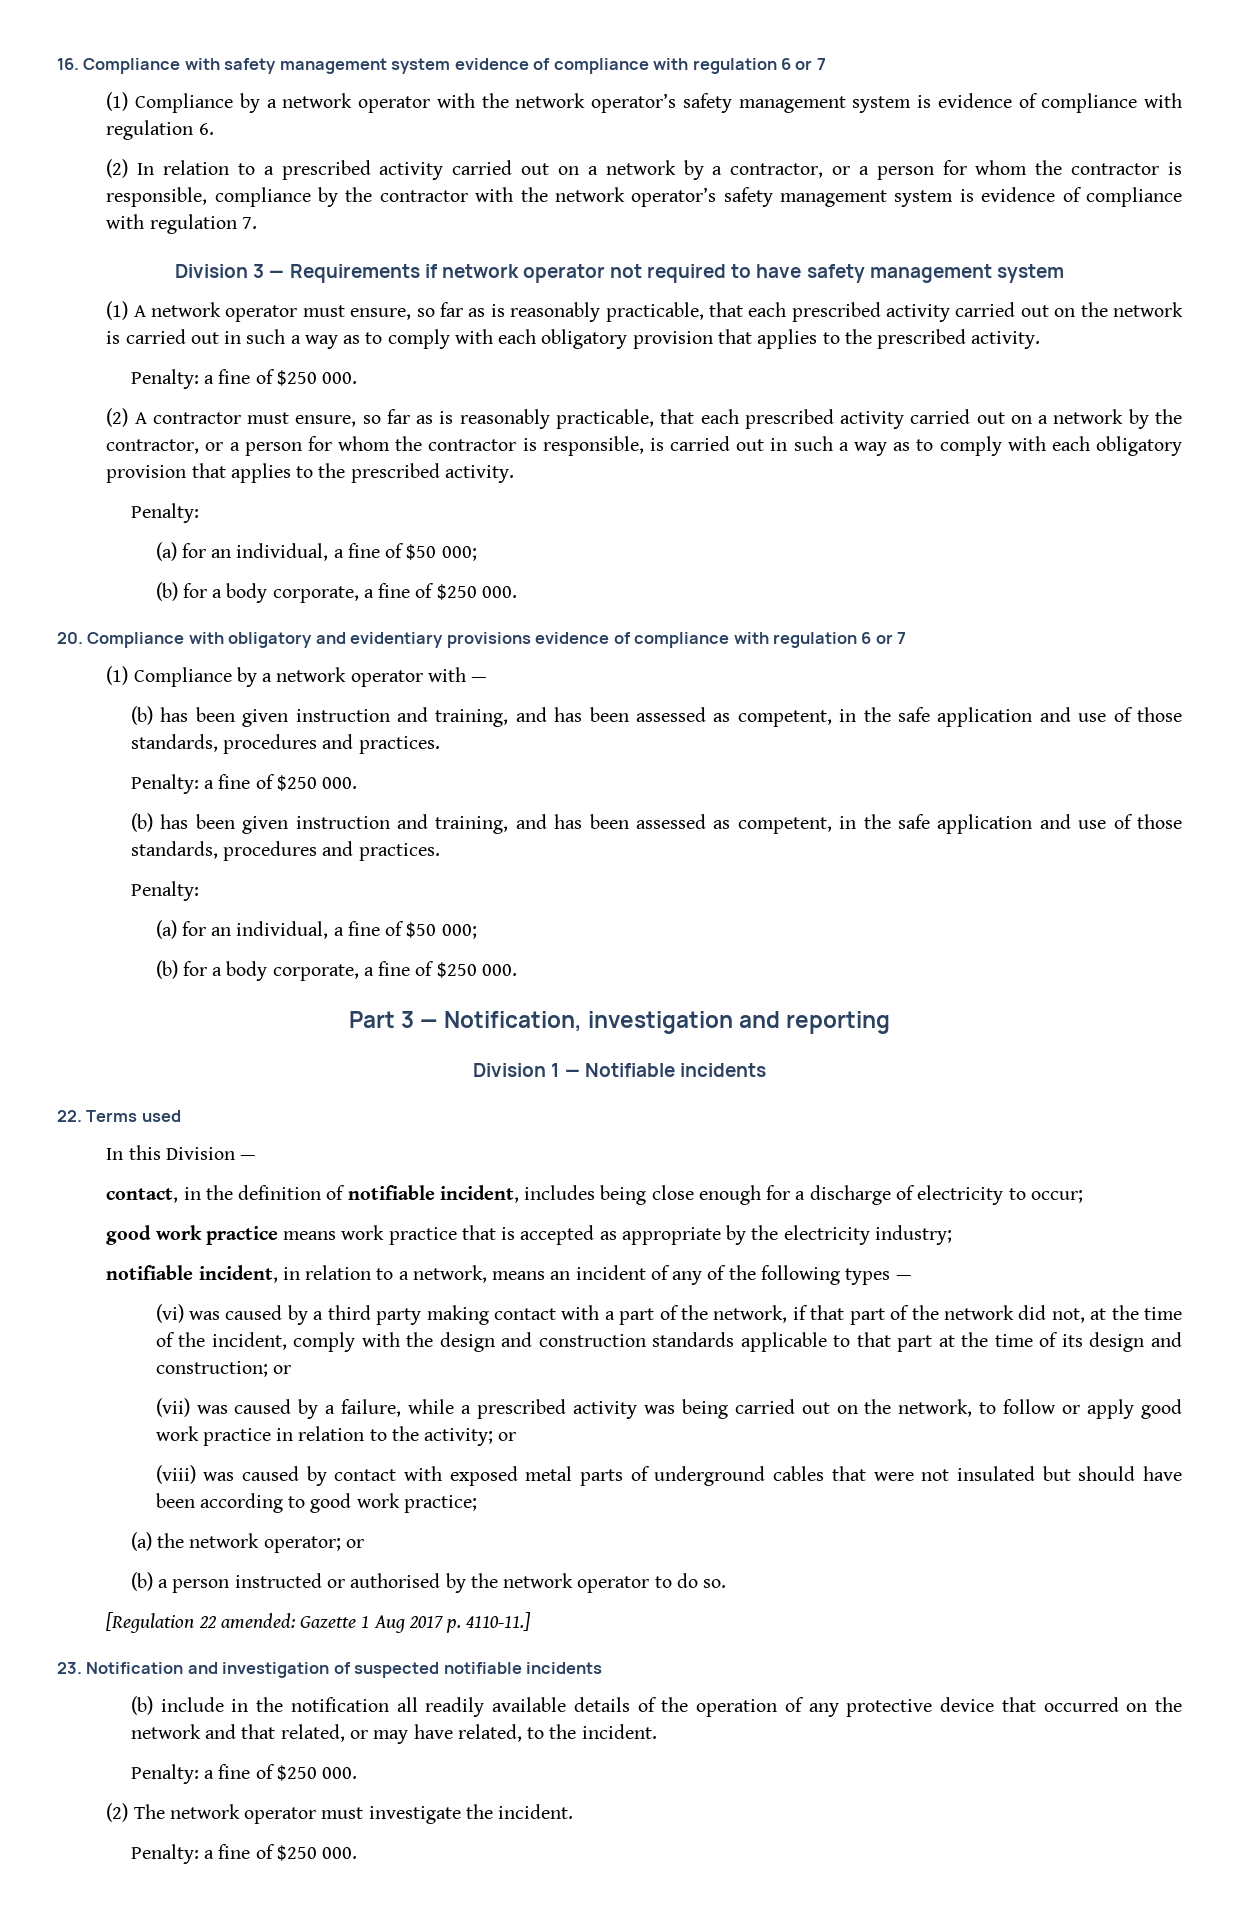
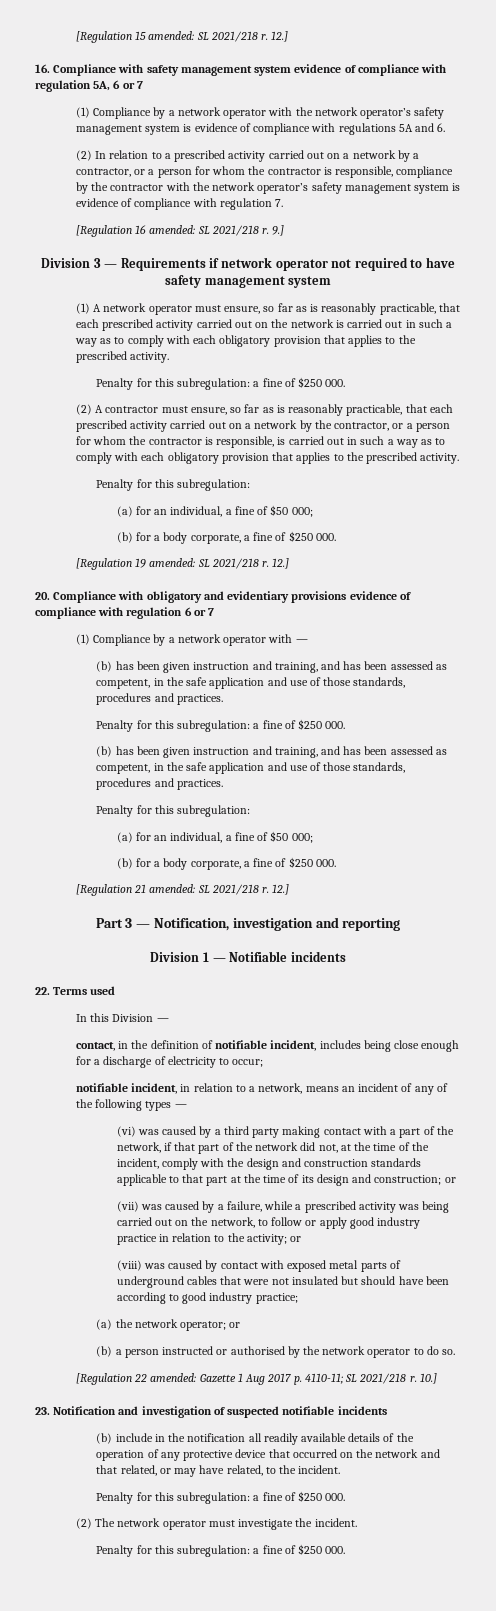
(57, 64) none -> [75,31,289,43] [Regulation 15 amended: SL 2021/218 r. 12.] //
(777, 66) none -> [93,81,111,91] 5A,
[106,120,194,140] regulation -> [338,123,435,135] regulations 5A and
(257, 223) none -> [75,225,285,237] // [Regulation 16 amended: SL 2021/218 r. 9.]
[130,369,199,389] Penalty: -> [96,378,251,390] Penalty for this subregulation:
[130,503,199,523] Penalty: -> [96,479,251,491] Penalty for this subregulation:
(517, 592) none -> [75,558,290,570] // [Regulation 19 amended: SL 2021/218 r. 12.]
[130,774,199,794] Penalty: -> [96,720,251,732] Penalty for this subregulation:
[130,881,199,901] Penalty: -> [96,805,251,817] Penalty for this subregulation:
(517, 970) none -> [75,884,290,896] // [Regulation 21 amended: SL 2021/218 r. 12.]
[106,1225,953,1245] // good work practice means work practice that is accepted as appropriate by the electricity industry; -> (264, 1063) none
[155,1426,199,1441] work -> [377,1217,421,1229] industry
[356,1493,400,1508] work -> [209,1292,253,1304] industry
[466,1612,532,1631] 4110-11.] -> [304,1373,437,1384] 4110-11; SL 2021/218 r. 10.]
[130,1764,199,1784] Penalty: -> [96,1492,251,1504] Penalty for this subregulation:
[130,1844,199,1864] Penalty: -> [96,1545,251,1557] Penalty for this subregulation:

